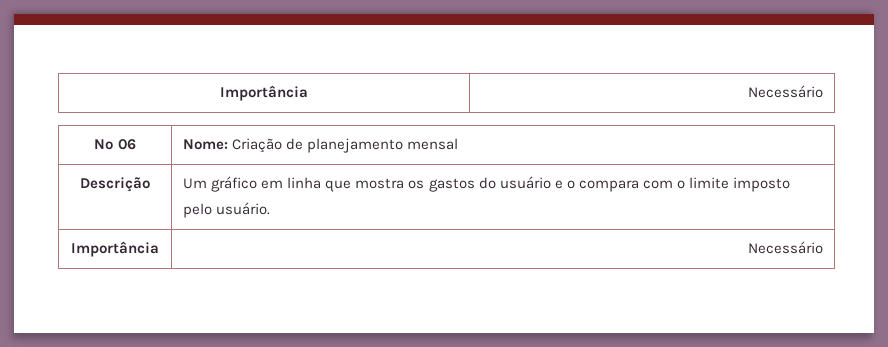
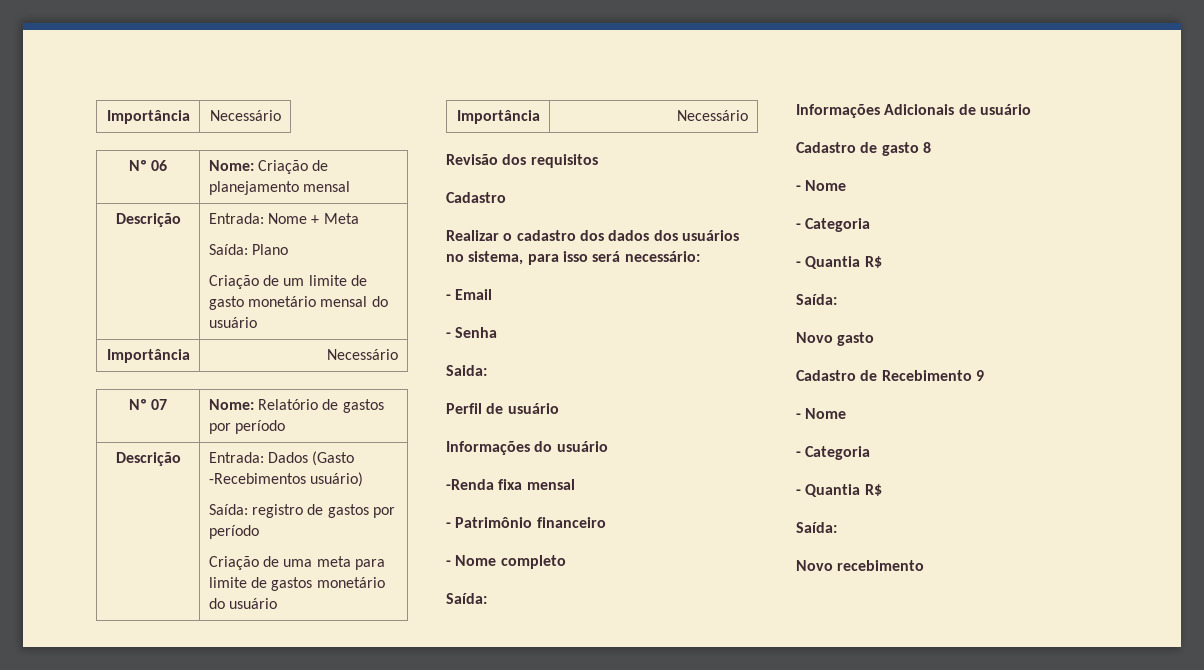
[183,176,790,192] [183,202,271,218] [71,241,159,257] [747,241,823,254] Um gráfico em linha que mostra os gastos do usuário e o compara com o limite imposto pelo usuário. // Importância | Necessário -> [208,213,359,224] [208,244,288,255] [208,275,367,289] [208,296,388,310] [208,317,257,328] [106,349,190,363] [327,349,399,360] [128,399,168,410] [208,399,384,413] [208,420,285,434] [115,452,181,466] [208,451,355,466] [208,472,363,487] [208,504,395,518] [208,525,259,539] [208,556,385,570] [208,577,385,591] [208,598,277,609] [456,110,540,124] [677,110,749,121] [446,154,598,168] [446,192,506,203] [446,230,739,241] [446,251,700,265] [446,289,493,300] [446,327,498,338] [446,365,487,376] [446,403,559,414] [446,441,608,455] [446,479,575,490] [446,517,606,528] [446,555,566,569] [446,593,487,604] [796,104,1031,118] [796,142,931,156] [796,180,847,191] [796,218,871,232] [796,256,882,269] [796,294,837,305] [796,332,875,346] [796,370,984,381] [796,408,847,419] [796,446,871,460] [796,484,882,497] [796,522,837,533] [796,560,925,571] Entrada: Nome + Meta // Saída: Plano // Criação de um limite de gasto monetário mensal do usuário // Importância | Necessário // Nº 07 | Nome: Relatório de gastos por período // Descrição | Entrada: Dados (Gasto -Recebimentos usuário) // Saída: registro de gastos por período // Criação de uma meta para limite de gastos monetário do usuário // Importância | Necessário // Revisão dos requisitos // Cadastro // Realizar o cadastro dos dados dos usuários no sistema, para isso será necessário: // - Email // - Senha // Saida: // Perfil de usuário // Informações do usuário // -Renda fixa mensal // - Patrimônio financeiro // - Nome completo // Saída: // Informações Adicionais de usuário // Cadastro de gasto 8 // - Nome // - Categoria // - Quantia R$ // Saída: // Novo gasto // Cadastro de Recebimento 9 // - Nome // - Categoria // - Quantia R$ // Saída: // Novo recebimento

